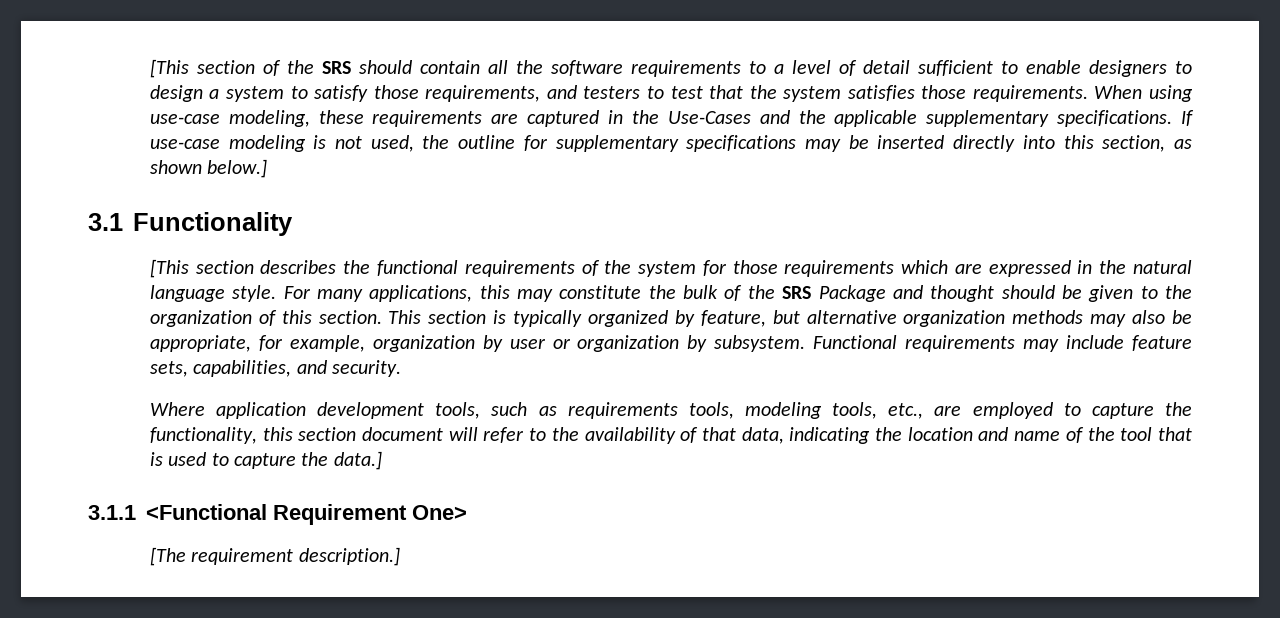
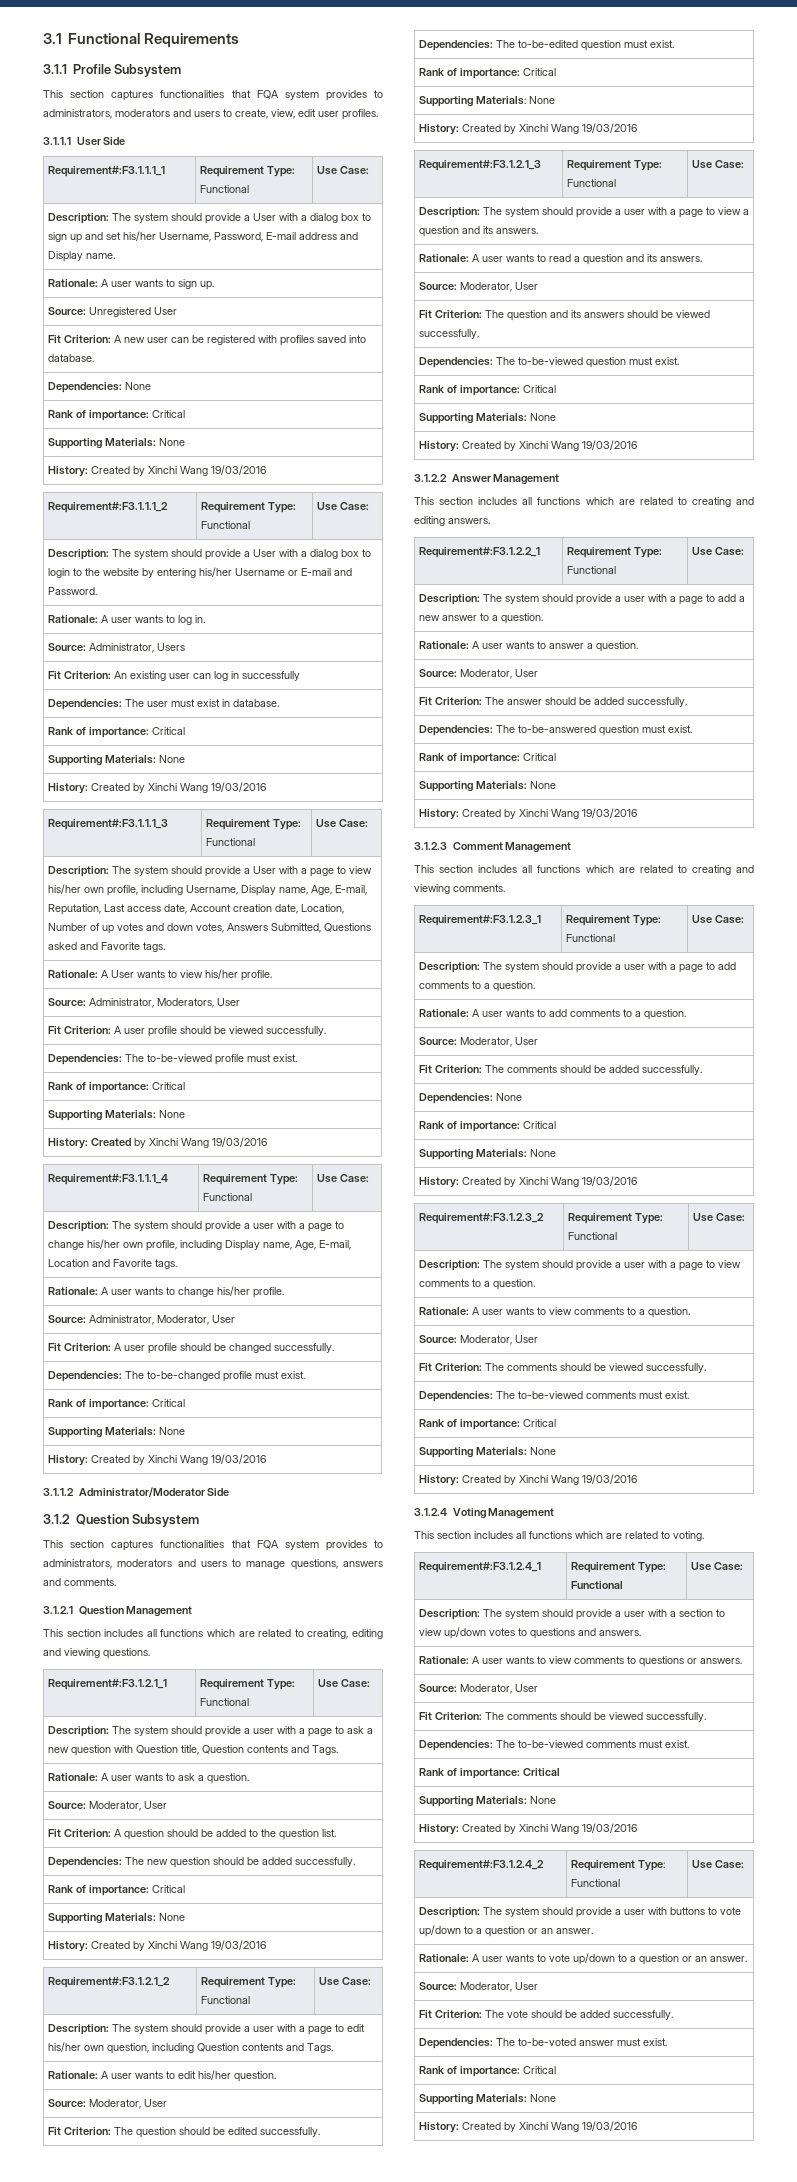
[149,59,1192,78] [149,85,1193,102] [149,110,1194,127] [149,135,1193,152] [149,159,268,178] [88,212,293,236] [149,259,1192,278] [149,285,1192,302] [149,310,1192,327] [149,335,1193,352] [149,360,402,377] [149,402,1192,419] [149,427,1192,444] [149,451,382,470] [88,504,467,525] [149,547,400,566] [This section of the SRS should contain all the software requirements to a level of detail sufficient to enable designers to design a system to satisfy those requirements, and testers to test that the system satisfies those requirements. When using use-case modeling, these requirements are captured in the Use-Cases and the applicable supplementary specifications. If use-case modeling is not used, the outline for supplementary specifications may be inserted directly into this section, as shown below.] // 3.1 Functionality // [This section describes the functional requirements of the system for those requirements which are expressed in the natural language style. For many applications, this may constitute the bulk of the SRS Package and thought should be given to the organization of this section. This section is typically organized by feature, but alternative organization methods may also be appropriate, for example, organization by user or organization by subsystem. Functional requirements may include feature sets, capabilities, and security. // Where application development tools, such as requirements tools, modeling tools, etc., are employed to capture the functionality, this section document will refer to the availability of that data, indicating the location and name of the tool that is used to capture the data.] // 3.1.1 <Functional Requirement One> // [The requirement description.] -> [43,33,239,47] [43,64,182,77] [43,90,383,101] [43,109,378,120] [43,137,126,146] [47,166,165,177] [199,166,295,177] [199,185,249,193] [316,166,369,175] [47,213,371,224] [47,231,358,243] [47,251,115,262] [47,279,214,290] [47,307,177,317] [47,335,366,346] [47,354,94,362] [47,382,151,393] [47,410,185,421] [47,438,185,449] [47,465,266,477] [47,502,168,513] [200,502,296,513] [200,521,250,529] [316,502,369,511] [47,549,371,560] [47,567,352,578] [47,587,97,595] [47,615,205,625] [47,643,185,653] [47,671,300,681] [47,699,279,710] [47,727,185,738] [47,755,185,766] [47,782,266,794] [47,819,168,830] [205,819,301,830] [205,838,255,846] [315,819,368,828] [47,866,372,877] [47,884,367,896] [47,904,344,915] [47,923,371,934] [47,942,165,952] [47,969,272,981] [47,998,240,1008] [47,1026,326,1037] [47,1054,297,1065] [47,1082,185,1093] [47,1110,185,1121] [47,1137,267,1149] [47,1174,168,1185] [202,1174,298,1185] [202,1193,252,1201] [316,1174,369,1183] [47,1221,344,1232] [47,1239,351,1251] [47,1259,177,1269] [47,1286,284,1298] [47,1315,235,1325] [47,1343,334,1354] [47,1371,305,1382] [47,1399,185,1410] [47,1427,185,1438] [47,1454,266,1466] [43,1487,230,1497] [43,1514,200,1527] [43,1540,383,1551] [43,1559,383,1570] [43,1578,116,1586] [43,1606,193,1617] [43,1629,383,1639] [43,1648,150,1659] [47,1679,167,1690] [199,1679,295,1690] [199,1698,249,1706] [317,1679,370,1688] [47,1726,373,1737] [47,1745,338,1756] [47,1773,249,1784] [47,1801,167,1811] [47,1829,336,1840] [47,1857,355,1868] [47,1885,185,1896] [47,1913,185,1924] [47,1940,266,1952] [47,1977,170,1988] [200,1977,296,1988] [200,1996,250,2004] [318,1977,371,1986] [47,2024,365,2035] [47,2042,333,2054] [47,2070,276,2082] [47,2099,167,2109] [47,2127,320,2138] [418,40,674,51] [418,68,556,79] [418,96,555,107] [418,123,637,135] [418,160,541,171] [566,160,662,171] [566,179,616,187] [691,160,744,169] [418,207,749,218] [418,226,538,237] [418,254,702,265] [418,282,538,292] [418,310,710,321] [418,329,479,339] [418,357,679,368] [418,385,556,396] [418,413,556,424] [418,440,637,452] [414,474,560,485] [414,497,754,507] [414,516,490,526] [418,547,540,558] [566,547,662,558] [566,566,616,574] [691,547,744,556] [418,594,745,605] [418,613,543,624] [418,641,638,652] [418,669,538,679] [418,697,687,707] [418,725,692,736] [418,753,556,764] [418,781,556,792] [418,808,637,820] [414,842,572,853] [414,865,754,875] [414,884,505,894] [418,915,541,926] [565,915,661,926] [565,934,615,942] [691,915,744,924] [418,962,736,973] [418,981,535,992] [418,1009,686,1020] [418,1037,538,1047] [418,1065,702,1075] [418,1093,522,1104] [418,1121,556,1132] [418,1149,556,1160] [418,1176,637,1188] [418,1213,544,1224] [567,1213,663,1224] [567,1232,617,1240] [692,1213,745,1222] [418,1260,741,1271] [418,1279,535,1290] [418,1307,690,1318] [418,1335,538,1345] [418,1363,706,1373] [418,1391,689,1402] [418,1419,556,1430] [418,1447,556,1458] [418,1474,637,1486] [414,1508,555,1519] [414,1531,704,1541] [418,1562,541,1573] [570,1562,666,1573] [570,1581,623,1589] [690,1562,743,1571] [418,1609,725,1620] [418,1627,641,1639] [418,1656,742,1667] [418,1684,538,1694] [418,1712,706,1722] [418,1740,689,1751] [418,1768,560,1779] [418,1796,556,1807] [418,1823,637,1835] [418,1860,544,1871] [570,1860,665,1871] [570,1879,620,1887] [691,1860,744,1869] [418,1907,741,1918] [418,1925,593,1937] [418,1953,747,1965] [418,1982,538,1992] [418,2010,673,2020] [418,2038,667,2049] [418,2066,556,2077] [418,2094,556,2105] [418,2121,637,2133] 3.1 Functional Requirements // 3.1.1 Profile Subsystem // This section captures functionalities that FQA system provides to administrators, moderators and users to create, view, edit user profiles. // 3.1.1.1 User Side // Requirement#:F3.1.1.1_1 | Requirement Type: Functional | Use Case: // Description: The system should provide a User with a dialog box to sign up and set his/her Username, Password, E-mail address and Display name. // Rationale: A user wants to sign up. // Source: Unregistered User // Fit Criterion: A new user can be registered with profiles saved into database. // Dependencies: None // Rank of importance: Critical // Supporting Materials: None // History: Created by Xinchi Wang 19/03/2016 // Requirement#:F3.1.1.1_2 | Requirement Type: Functional | Use Case: // Description: The system should provide a User with a dialog box to login to the website by entering his/her Username or E-mail and Password. // Rationale: A user wants to log in. // Source: Administrator, Users // Fit Criterion: An existing user can log in successfully // Dependencies: The user must exist in database. // Rank of importance: Critical // Supporting Materials: None // History: Created by Xinchi Wang 19/03/2016 // Requirement#:F3.1.1.1_3 | Requirement Type: Functional | Use Case: // Description: The system should provide a User with a page to view his/her own profile, including Username, Display name, Age, E-mail, Reputation, Last access date, Account creation date, Location, Number of up votes and down votes, Answers Submitted, Questions asked and Favorite tags. // Rationale: A User wants to view his/her profile. // Source: Administrator, Moderators, User // Fit Criterion: A user profile should be viewed successfully. // Dependencies: The to-be-viewed profile must exist. // Rank of importance: Critical // Supporting Materials: None // History: Created by Xinchi Wang 19/03/2016 // Requirement#:F3.1.1.1_4 | Requirement Type: Functional | Use Case: // Description: The system should provide a user with a page to change his/her own profile, including Display name, Age, E-mail, Location and Favorite tags. // Rationale: A user wants to change his/her profile. // Source: Administrator, Moderator, User // Fit Criterion: A user profile should be changed successfully. // Dependencies: The to-be-changed profile must exist. // Rank of importance: Critical // Supporting Materials: None // History: Created by Xinchi Wang 19/03/2016 // 3.1.1.2 Administrator/Moderator Side // 3.1.2 Question Subsystem // This section captures functionalities that FQA system provides to administrators, moderators and users to manage questions, answers and comments. // 3.1.2.1 Question Management // This section includes all functions which are related to creating, editing and viewing questions. // Requirement#:F3.1.2.1_1 | Requirement Type: Functional | Use Case: // Description: The system should provide a user with a page to ask a new question with Question title, Question contents and Tags. // Rationale: A user wants to ask a question. // Source: Moderator, User // Fit Criterion: A question should be added to the question list. // Dependencies: The new question should be added successfully. // Rank of importance: Critical // Supporting Materials: None // History: Created by Xinchi Wang 19/03/2016 // Requirement#:F3.1.2.1_2 | Requirement Type: Functional | Use Case: // Description: The system should provide a user with a page to edit his/her own question, including Question contents and Tags. // Rationale: A user wants to edit his/her question. // Source: Moderator, User // Fit Criterion: The question should be edited successfully. // Dependencies: The to-be-edited question must exist. // Rank of importance: Critical // Supporting Materials: None // History: Created by Xinchi Wang 19/03/2016 // Requirement#:F3.1.2.1_3 | Requirement Type: Functional | Use Case: // Description: The system should provide a user with a page to view a question and its answers. // Rationale: A user wants to read a question and its answers. // Source: Moderator, User // Fit Criterion: The question and its answers should be viewed successfully. // Dependencies: The to-be-viewed question must exist. // Rank of importance: Critical // Supporting Materials: None // History: Created by Xinchi Wang 19/03/2016 // 3.1.2.2 Answer Management // This section includes all functions which are related to creating and editing answers. // Requirement#:F3.1.2.2_1 | Requirement Type: Functional | Use Case: // Description: The system should provide a user with a page to add a new answer to a question. // Rationale: A user wants to answer a question. // Source: Moderator, User // Fit Criterion: The answer should be added successfully. // Dependencies: The to-be-answered question must exist. // Rank of importance: Critical // Supporting Materials: None // History: Created by Xinchi Wang 19/03/2016 // 3.1.2.3 Comment Management // This section includes all functions which are related to creating and viewing comments. // Requirement#:F3.1.2.3_1 | Requirement Type: Functional | Use Case: // Description: The system should provide a user with a page to add comments to a question. // Rationale: A user wants to add comments to a question. // Source: Moderator, User // Fit Criterion: The comments should be added successfully. // Dependencies: None // Rank of importance: Critical // Supporting Materials: None // History: Created by Xinchi Wang 19/03/2016 // Requirement#:F3.1.2.3_2 | Requirement Type: Functional | Use Case: // Description: The system should provide a user with a page to view comments to a question. // Rationale: A user wants to view comments to a question. // Source: Moderator, User // Fit Criterion: The comments should be viewed successfully. // Dependencies: The to-be-viewed comments must exist. // Rank of importance: Critical // Supporting Materials: None // History: Created by Xinchi Wang 19/03/2016 // 3.1.2.4 Voting Management // This section includes all functions which are related to voting. // Requirement#:F3.1.2.4_1 | Requirement Type: Functional | Use Case: // Description: The system should provide a user with a section to view up/down votes to questions and answers. // Rationale: A user wants to view comments to questions or answers. // Source: Moderator, User // Fit Criterion: The comments should be viewed successfully. // Dependencies: The to-be-viewed comments must exist. // Rank of importance: Critical // Supporting Materials: None // History: Created by Xinchi Wang 19/03/2016 // Requirement#:F3.1.2.4_2 | Requirement Type: Functional | Use Case: // Description: The system should provide a user with buttons to vote up/down to a question or an answer. // Rationale: A user wants to vote up/down to a question or an answer. // Source: Moderator, User // Fit Criterion: The vote should be added successfully. // Dependencies: The to-be-voted answer must exist. // Rank of importance: Critical // Supporting Materials: None // History: Created by Xinchi Wang 19/03/2016

